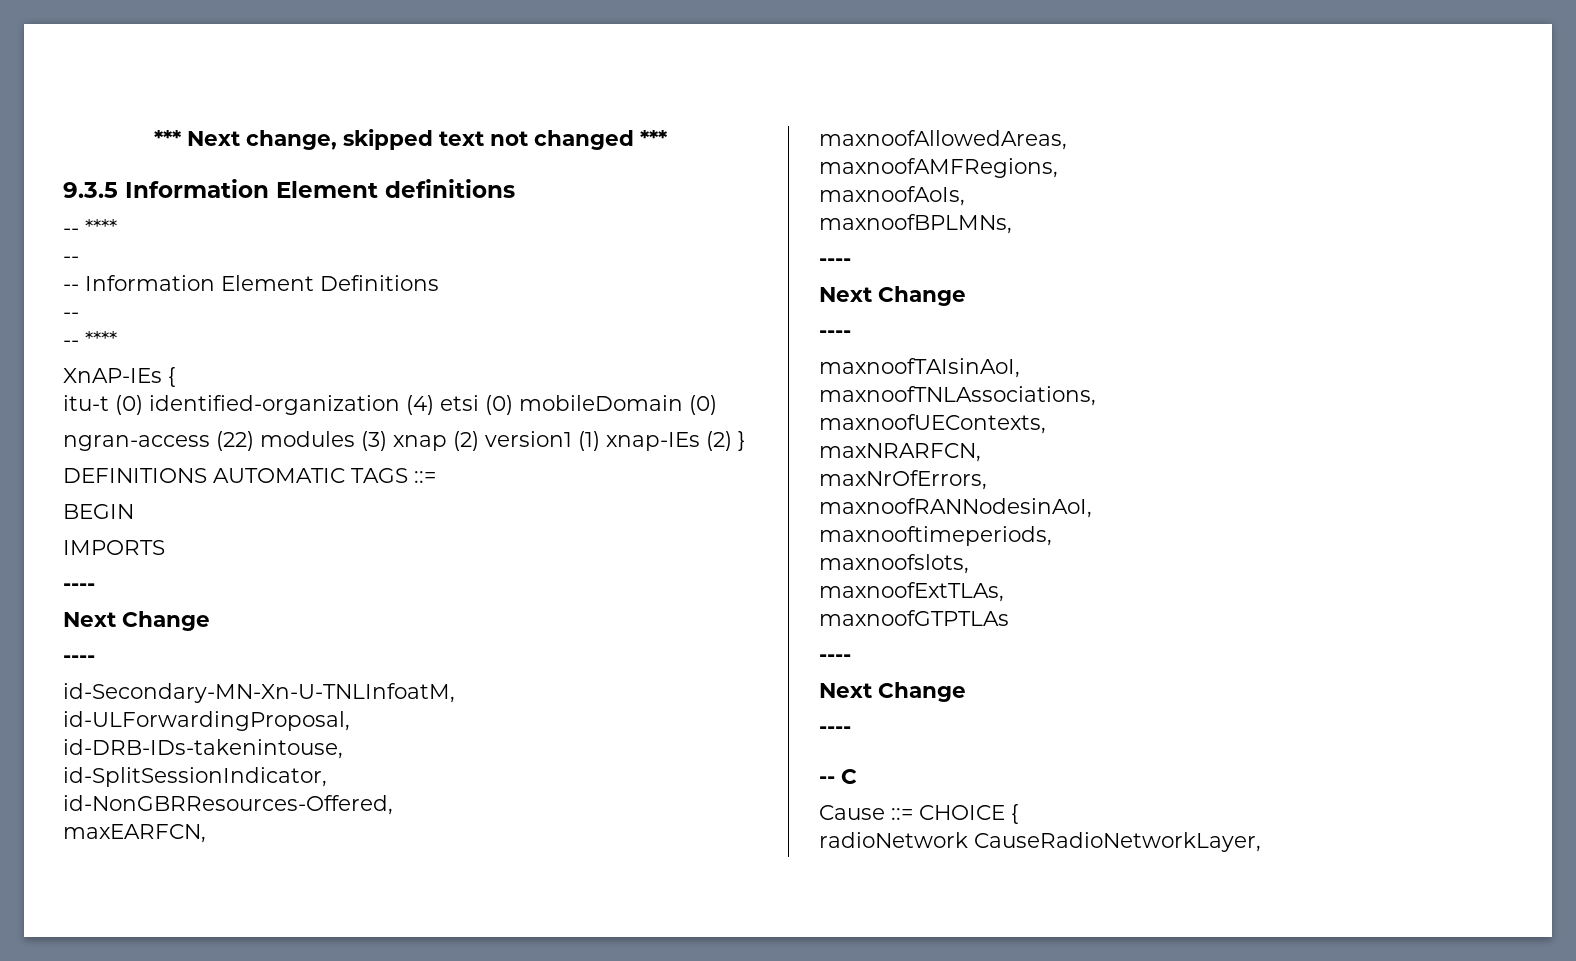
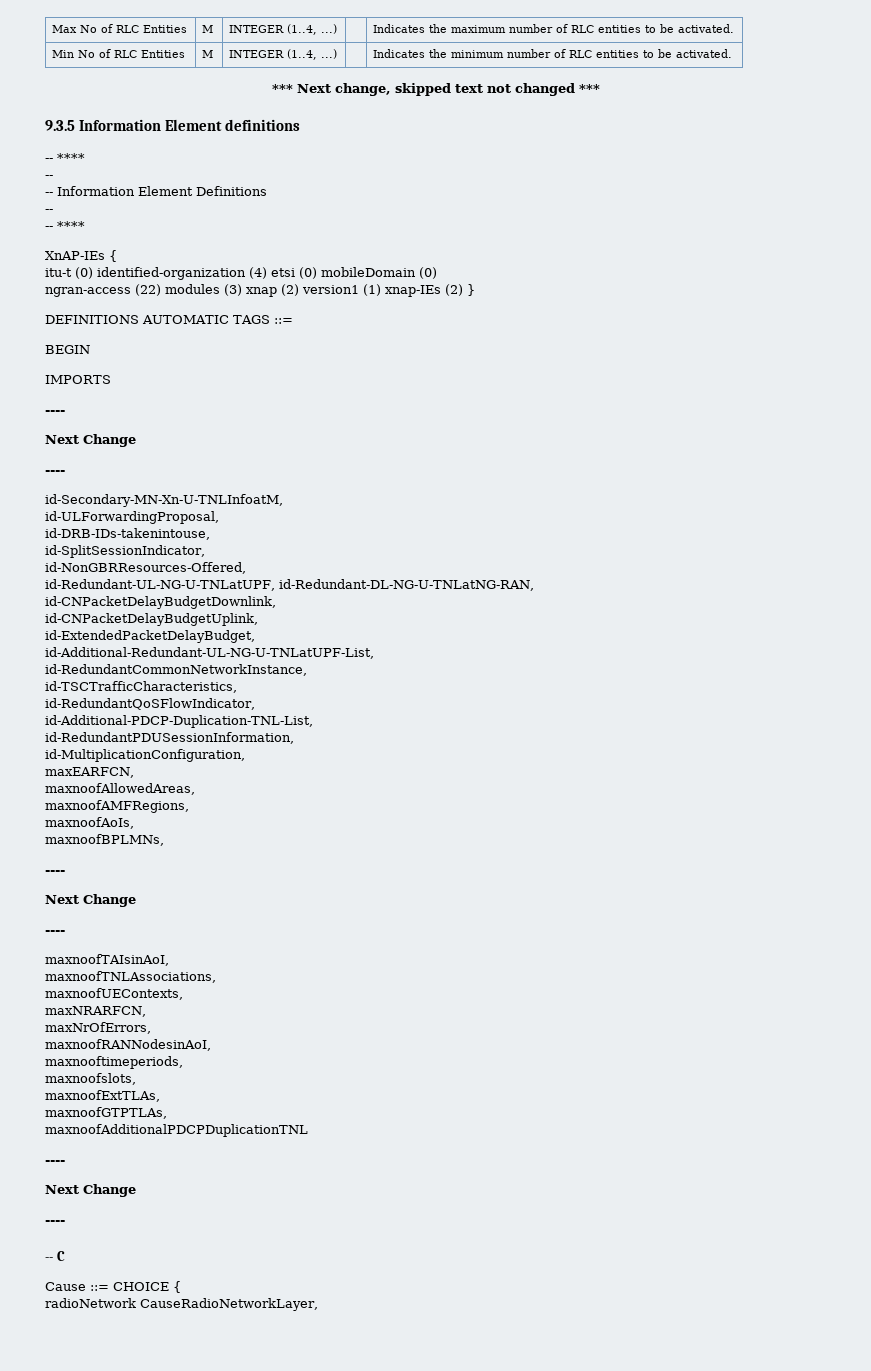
(153, 138) none -> [52,24,188,33] [202,25,214,33] [229,24,338,35] [373,24,735,33] [52,49,186,58] [202,50,214,58] [229,49,338,60] [373,49,733,58] Max No of RLC Entities | M | INTEGER (1..4, ...) | | Indicates the maximum number of RLC entities to be activated. // Min No of RLC Entities | M | INTEGER (1..4, ...) | | Indicates the minimum number of RLC entities to be activated. //
(393, 805) none -> [45,579,534,591] [45,596,276,609] [45,613,258,626] [45,630,255,643] [45,647,374,659] [45,664,307,676] [45,681,237,693] [45,698,255,710] [45,715,313,728] [45,732,294,744] [45,749,245,762] // id-Redundant-UL-NG-U-TNLatUPF, id-Redundant-DL-NG-U-TNLatNG-RAN, // id-CNPacketDelayBudgetDownlink, // id-CNPacketDelayBudgetUplink, // id-ExtendedPacketDelayBudget, // id-Additional-Redundant-UL-NG-U-TNLatUPF-List, // id-RedundantCommonNetworkInstance, // id-TSCTrafficCharacteristics, // id-RedundantQoSFlowIndicator, // id-Additional-PDCP-Duplication-TNL-List, // id-RedundantPDUSessionInformation, // id-MultiplicationConfiguration,
[819,610,1009,626] maxnoofGTPTLAs -> [45,1107,167,1119] [45,1124,308,1137] maxnoofGTPTLAs, // maxnoofAdditionalPDCPDuplicationTNL

